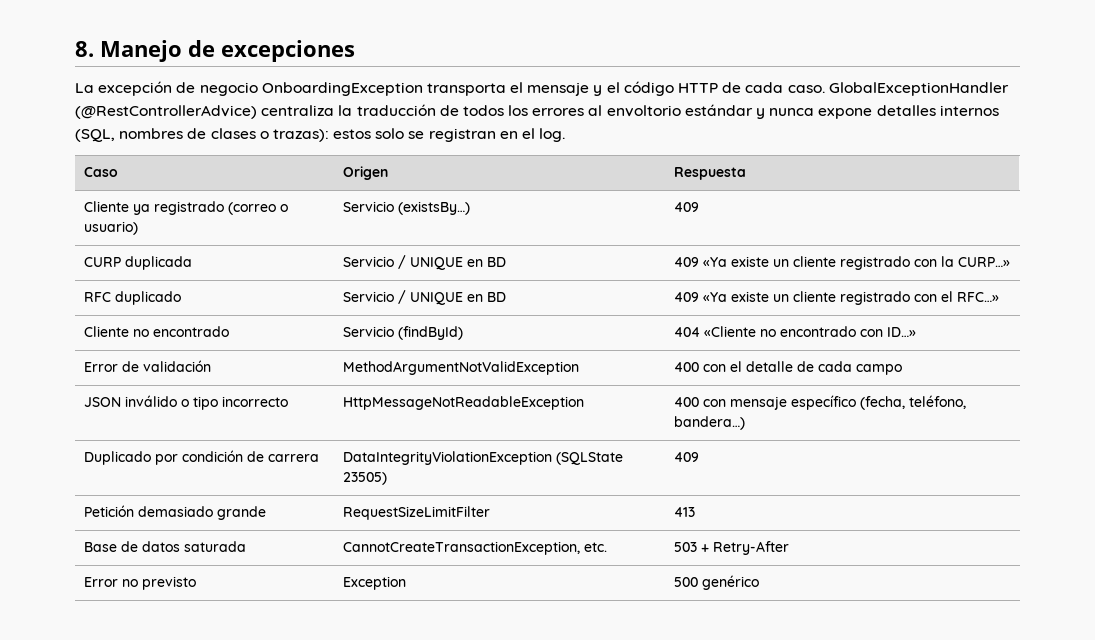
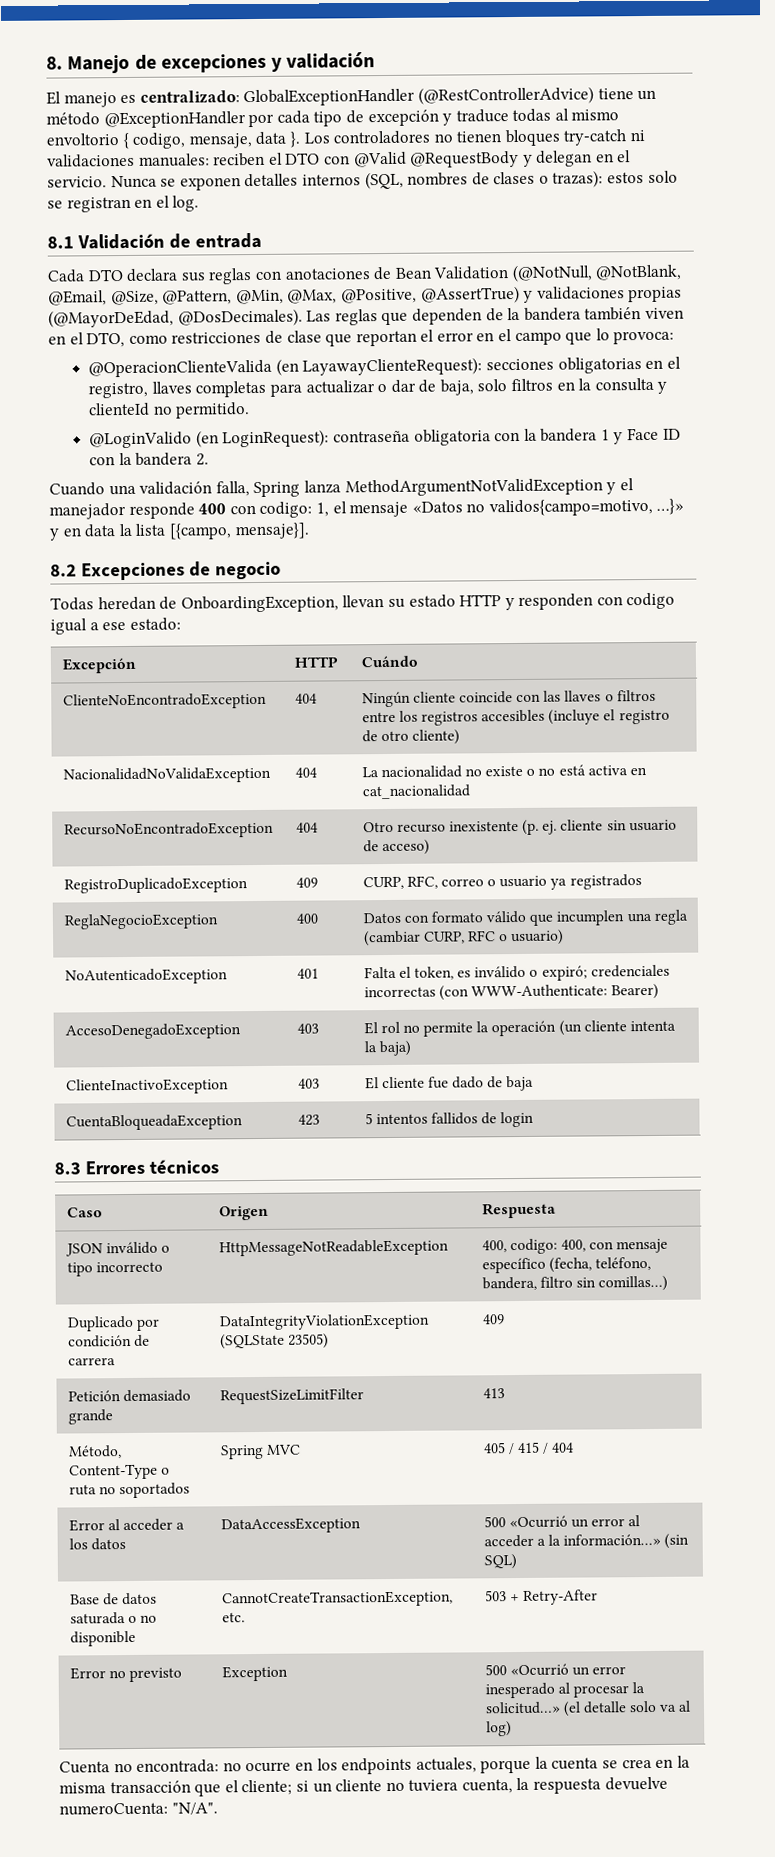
[75,81,1009,96] [75,104,873,119] // La excepción de negocio OnboardingException transporta el mensaje y el código HTTP de cada caso. GlobalExceptionHandler (@RestControllerAdvice) centraliza la traducción de todos los errores al envoltorio estándar y nunca expone -> [271,52,376,72] [46,86,657,108] [46,108,620,129] [46,129,646,150] [47,150,632,168] [47,175,241,191] y validación // El manejo es centralizado: GlobalExceptionHandler (@RestControllerAdvice) tiene un método @ExceptionHandler por cada tipo de excepción y traduce todas al mismo envoltorio { codigo, mensaje, data }. Los controladores no tienen bloques try-catch ni validaciones manuales: reciben el DTO con @Valid @RequestBody y delegan en el servicio. Nunca se exponen
[83,167,118,177] [342,166,388,180] [673,167,746,180] [83,201,288,215] [83,221,138,235] [342,201,470,215] [673,202,699,212] [83,256,192,270] [342,255,506,270] [673,256,1010,270] [83,291,181,305] [342,290,506,305] [673,291,999,305] [83,326,229,337] [342,326,463,340] [673,326,916,337] [83,360,211,372] [342,361,579,375] [673,361,902,375] // Caso | Origen | Respuesta // Cliente ya registrado (correo o usuario) | Servicio (existsBy…) | 409 // CURP duplicada | Servicio / UNIQUE en BD | 409 «Ya existe un cliente registrado con la CURP…» // RFC duplicado | Servicio / UNIQUE en BD | 409 «Ya existe un cliente registrado con el RFC…» // Cliente no encontrado | Servicio (findById) | 404 «Cliente no encontrado con ID…» // Error de validación | MethodArgumentNotValidException | 400 con el detalle de cada campo -> [47,232,262,250] [47,264,683,285] [48,285,683,306] [48,307,684,328] [48,328,675,348] [88,356,681,378] [88,377,668,399] [88,402,251,419] [89,427,681,449] [89,452,209,466] [49,478,634,498] [49,498,685,520] [49,522,310,541] [50,561,281,581] [50,592,676,613] [50,617,181,635] [61,657,137,674] [293,656,338,668] [360,655,418,668] [62,692,267,710] [294,693,317,704] [361,689,656,708] [361,709,670,726] [361,729,460,745] [62,766,271,784] [294,767,317,778] [361,764,647,779] [361,784,471,800] [63,821,274,839] [295,822,318,833] [362,819,677,835] [362,839,430,856] [63,877,248,894] [295,877,318,888] [362,874,642,890] [63,913,218,930] [295,913,318,924] [362,909,688,926] [363,929,565,947] [64,968,228,985] [296,968,319,979] [363,964,670,981] [363,983,660,1001] [64,1023,241,1040] [296,1023,319,1034] [363,1020,676,1037] [363,1040,411,1057] [65,1078,229,1095] [297,1078,320,1089] [364,1075,535,1092] [65,1114,243,1131] [297,1114,320,1126] [364,1111,535,1128] [54,1159,219,1175] [66,1207,103,1218] [218,1205,269,1221] [481,1202,556,1219] // 8.1 Validación de entrada // Cada DTO declara sus reglas con anotaciones de Bean Validation (@NotNull, @NotBlank, @Email, @Size, @Pattern, @Min, @Max, @Positive, @AssertTrue) y validaciones propias (@MayorDeEdad, @DosDecimales). Las reglas que dependen de la bandera también viven en el DTO, como restricciones de clase que reportan el error en el campo que lo provoca: // @OperacionClienteValida (en LayawayClienteRequest): secciones obligatorias en el registro, llaves completas para actualizar o dar de baja, solo filtros en la consulta y clienteId no permitido. // @LoginValido (en LoginRequest): contraseña obligatoria con la bandera 1 y Face ID con la bandera 2. // Cuando una validación falla, Spring lanza MethodArgumentNotValidException y el manejador responde 400 con codigo: 1, el mensaje «Datos no validos{campo=motivo, …}» y en data la lista [{campo, mensaje}]. // 8.2 Excepciones de negocio // Todas heredan de OnboardingException, llevan su estado HTTP y responden con codigo igual a ese estado: // Excepción | HTTP | Cuándo // ClienteNoEncontradoException | 404 | Ningún cliente coincide con las llaves o filtros entre los registros accesibles (incluye el registro de otro cliente) // NacionalidadNoValidaException | 404 | La nacionalidad no existe o no está activa en cat_nacionalidad // RecursoNoEncontradoException | 404 | Otro recurso inexistente (p. ej. cliente sin usuario de acceso) // RegistroDuplicadoException | 409 | CURP, RFC, correo o usuario ya registrados // ReglaNegocioException | 400 | Datos con formato válido que incumplen una regla (cambiar CURP, RFC o usuario) // NoAutenticadoException | 401 | Falta el token, es inválido o expiró; credenciales incorrectas (con WWW-Authenticate: Bearer) // AccesoDenegadoException | 403 | El rol no permite la operación (un cliente intenta la baja) // ClienteInactivoException | 403 | El cliente fue dado de baja // CuentaBloqueadaException | 423 | 5 intentos fallidos de login // 8.3 Errores técnicos // Caso | Origen | Respuesta
[673,397,699,407] 400 -> [481,1238,586,1255] 400, codigo: 400,
[673,416,745,430] bandera…) -> [481,1275,669,1292] bandera, filtro sin comillas…)
(695, 512) none -> [67,1445,122,1459] [68,1463,170,1480] [68,1482,190,1499] [219,1444,301,1460] [482,1441,575,1455] [68,1518,186,1532] [68,1538,126,1551] [220,1517,361,1534] [483,1515,641,1529] [483,1533,690,1549] [483,1554,517,1570] // Método, Content-Type o ruta no soportados | Spring MVC | 405 / 415 / 404 // Error al acceder a los datos | DataAccessException | 500 «Ocurrió un error al acceder a la información…» (sin SQL)
(246, 546) none -> [127,1614,157,1624] [69,1630,136,1647] o no disponible
[701,575,759,590] genérico -> [509,1663,627,1677] [484,1682,646,1699] [484,1700,692,1717] [485,1721,512,1737] [59,1755,690,1775] [59,1776,668,1797] [59,1802,218,1816] «Ocurrió un error inesperado al procesar la solicitud…» (el detalle solo va al log) // Cuenta no encontrada: no ocurre en los endpoints actuales, porque la cuenta se crea en la misma transacción que el cliente; si un cliente no tuviera cuenta, la respuesta devuelve numeroCuenta: "N/A".

